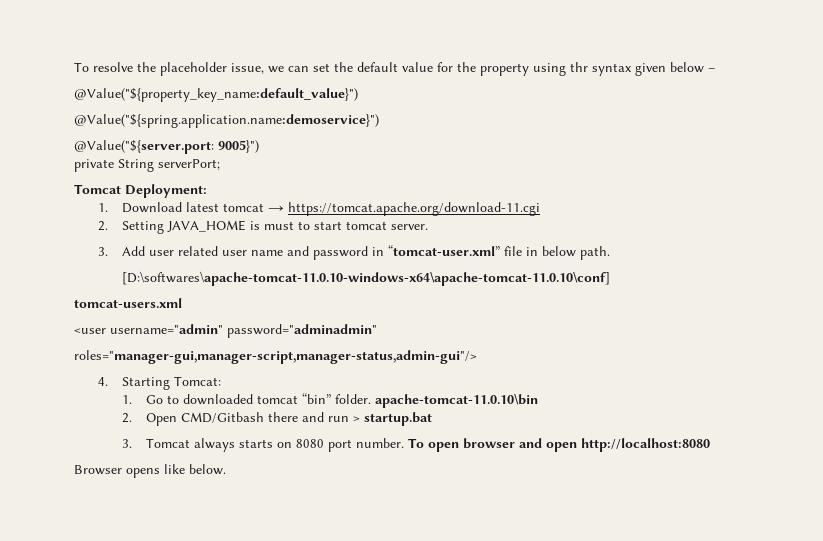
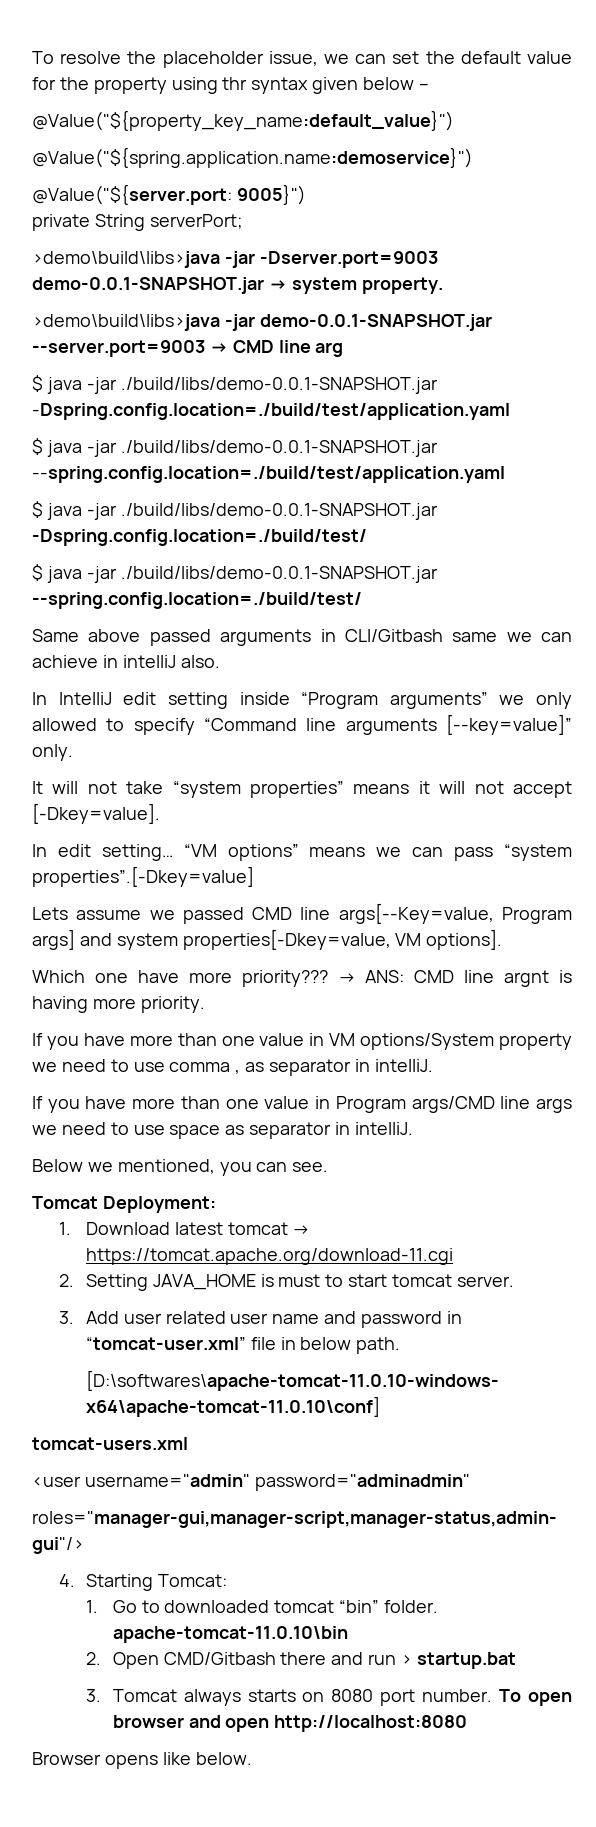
(220, 164) none -> [32,251,438,268] [32,277,443,294] [32,314,492,331] [32,340,344,357] [32,375,438,394] [32,403,510,420] [32,438,438,457] [32,466,505,483] [32,501,438,520] [32,529,367,546] [32,564,438,583] [32,592,362,609] [32,629,572,646] [32,655,220,668] [32,692,572,709] [32,714,572,735] [32,744,73,761] [32,781,572,798] [32,803,160,824] [32,844,573,861] [32,866,254,887] [32,903,572,924] [32,929,503,950] [32,970,572,987] [32,996,205,1013] [32,1033,572,1050] [32,1059,433,1076] [32,1096,572,1113] [32,1122,413,1139] [32,1159,329,1176] // >demo\build\libs>java -jar -Dserver.port=9003 demo-0.0.1-SNAPSHOT.jar → system property. // >demo\build\libs>java -jar demo-0.0.1-SNAPSHOT.jar --server.port=9003 → CMD line arg // $ java -jar ./build/libs/demo-0.0.1-SNAPSHOT.jar -Dspring.config.location=./build/test/application.yaml // $ java -jar ./build/libs/demo-0.0.1-SNAPSHOT.jar --spring.config.location=./build/test/application.yaml // $ java -jar ./build/libs/demo-0.0.1-SNAPSHOT.jar -Dspring.config.location=./build/test/ // $ java -jar ./build/libs/demo-0.0.1-SNAPSHOT.jar --spring.config.location=./build/test/ // Same above passed arguments in CLI/Gitbash same we can achieve in intelliJ also. // In IntelliJ edit setting inside “Program arguments” we only allowed to specify “Command line arguments [--key=value]” only. // It will not take “system properties” means it will not accept [-Dkey=value]. // In edit setting… “VM options” means we can pass “system properties”.[-Dkey=value] // Lets assume we passed CMD line args[--Key=value, Program args] and system properties[-Dkey=value, VM options]. // Which one have more priority??? → ANS: CMD line argnt is having more priority. // If you have more than one value in VM options/System property we need to use comma , as separator in intelliJ. // If you have more than one value in Program args/CMD line args we need to use space as separator in intelliJ. // Below we mentioned, you can see.

